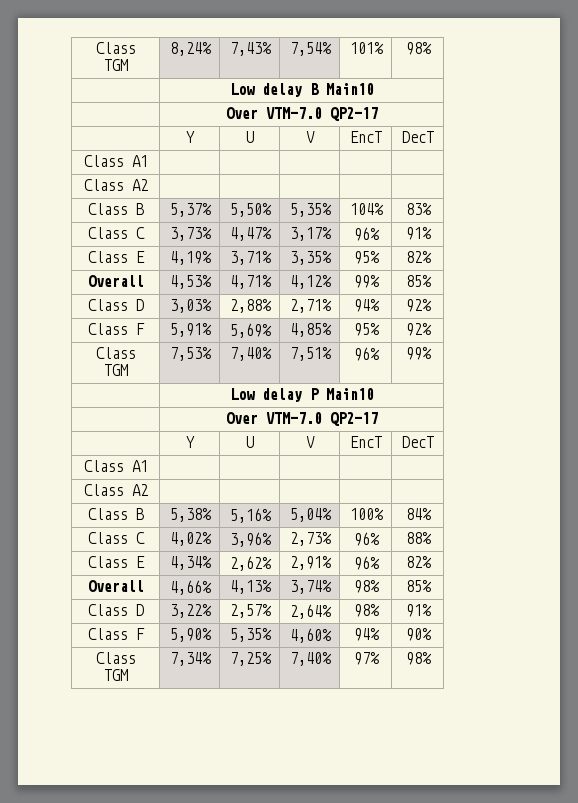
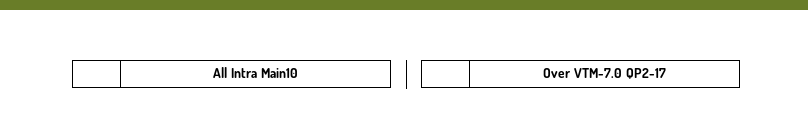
[95,42,136,54] [103,59,128,71] [169,42,212,56] [229,42,272,56] [289,42,332,56] [349,42,384,54] [405,42,432,55] [229,83,374,97] [225,107,378,121] [185,131,195,143] [245,131,254,143] [305,131,315,143] [349,131,382,143] [401,131,434,143] [83,155,148,167] [83,179,148,191] [87,203,144,215] [169,203,212,217] [229,203,272,217] [289,203,332,217] [349,203,384,215] [405,203,432,215] [87,227,145,239] [169,227,212,241] [229,227,272,241] [289,227,332,241] [353,227,380,241] [405,227,432,240] [87,251,145,263] [169,251,212,265] [229,251,272,265] [289,251,332,265] [353,251,380,264] [405,251,432,263] [87,275,144,287] [169,275,212,289] [229,275,272,289] [289,275,332,289] [353,275,380,288] [405,275,432,287] [87,299,144,311] [169,299,212,313] [229,299,272,313] [289,299,332,313] [353,299,380,312] [405,299,432,312] [87,323,145,335] [169,323,212,337] [229,323,272,338] [289,323,332,337] [353,323,380,336] [405,323,432,336] [95,347,136,359] [103,364,128,376] [169,347,212,361] [229,347,272,361] [289,347,332,361] [353,347,380,361] [405,347,432,360] [229,388,374,402] [225,412,378,426] [185,436,195,448] [245,436,254,448] [305,436,315,448] [349,436,382,448] [401,436,434,448] [83,460,148,472] [83,484,148,496] [87,508,144,520] [169,508,212,522] [229,508,272,523] [289,508,332,522] [349,508,384,520] [405,508,432,520] [87,532,145,544] [169,532,212,546] [229,532,272,547] [289,532,332,546] [353,532,380,546] [405,532,432,544] [87,556,145,568] [169,556,212,570] [229,556,272,571] [289,556,332,570] [353,556,380,570] [405,556,432,568] [87,580,144,592] [169,580,212,595] [229,580,272,594] [289,580,332,594] [353,580,380,593] [405,580,432,592] [87,604,144,616] [169,604,212,618] [229,604,272,618] [289,604,332,619] [353,604,380,617] [405,604,432,617] [87,628,145,640] [169,628,212,642] [229,628,272,642] [289,628,332,643] [353,628,380,641] [405,628,432,641] [95,652,136,664] [103,669,128,681] [169,652,212,666] [229,652,272,666] [289,652,332,666] [353,652,380,665] [405,652,432,665] Class TGM | 8,24% | 7,43% | 7,54% | 101% | 98% // | Low delay B Main10 // | Over VTM-7.0 QP2-17 // | Y | U | V | EncT | DecT // Class A1 | | | | | // Class A2 | | | | | // Class B | 5,37% | 5,50% | 5,35% | 104% | 83% // Class C | 3,73% | 4,47% | 3,17% | 96% | 91% // Class E | 4,19% | 3,71% | 3,35% | 95% | 82% // Overall | 4,53% | 4,71% | 4,12% | 99% | 85% // Class D | 3,03% | 2,88% | 2,71% | 94% | 92% // Class F | 5,91% | 5,69% | 4,85% | 95% | 92% // Class TGM | 7,53% | 7,40% | 7,51% | 96% | 99% // | Low delay P Main10 // | Over VTM-7.0 QP2-17 // | Y | U | V | EncT | DecT // Class A1 | | | | | // Class A2 | | | | | // Class B | 5,38% | 5,16% | 5,04% | 100% | 84% // Class C | 4,02% | 3,96% | 2,73% | 96% | 88% // Class E | 4,34% | 2,62% | 2,91% | 96% | 82% // Overall | 4,66% | 4,13% | 3,74% | 98% | 85% // Class D | 3,22% | 2,57% | 2,64% | 98% | 91% // Class F | 5,90% | 5,35% | 4,60% | 94% | 90% // Class TGM | 7,34% | 7,25% | 7,40% | 97% | 98% -> [213,67,298,78] [543,68,666,79] | All Intra Main10 // | Over VTM-7.0 QP2-17

